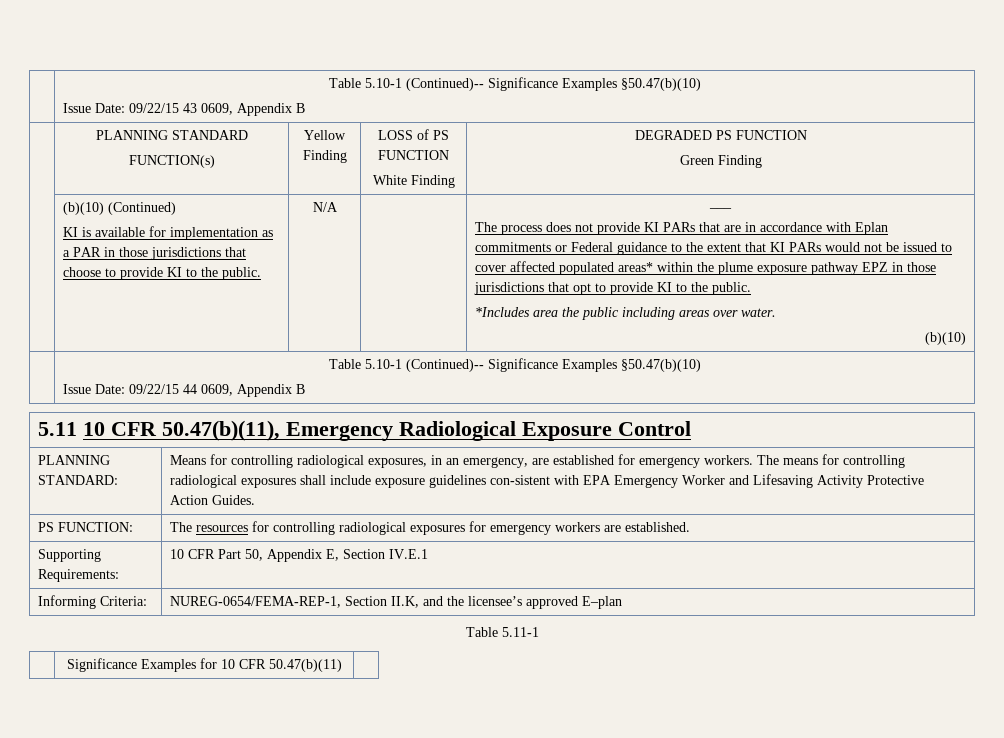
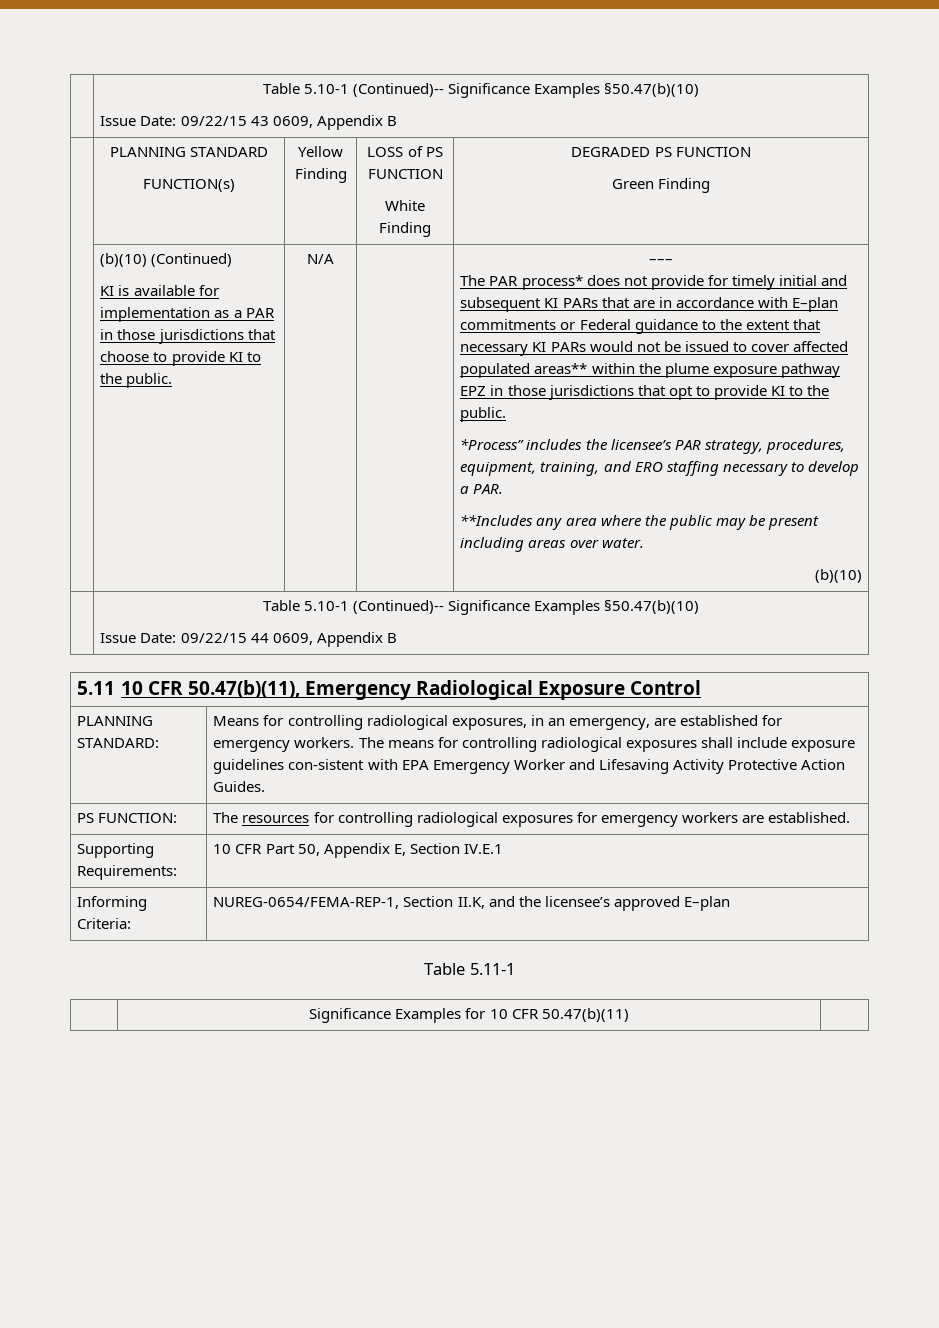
[501,225,543,235] process -> [489,275,583,290] PAR process*
(641, 228) none -> [707,275,847,290] [460,297,542,312] for timely initial and subsequent
[855,222,889,235] Eplan -> [791,297,838,312] E–plan
(767, 247) none -> [460,344,529,356] necessary
[618,262,654,272] areas* -> [534,363,588,374] areas**
[475,307,620,320] *Includes area the public -> [460,439,845,454] [460,461,859,476] [460,484,504,494] [460,515,819,530] *Process” includes the licensee’s PAR strategy, procedures, equipment, training, and ERO staffing necessary to develop a PAR. // **Includes any area where the public may be present

